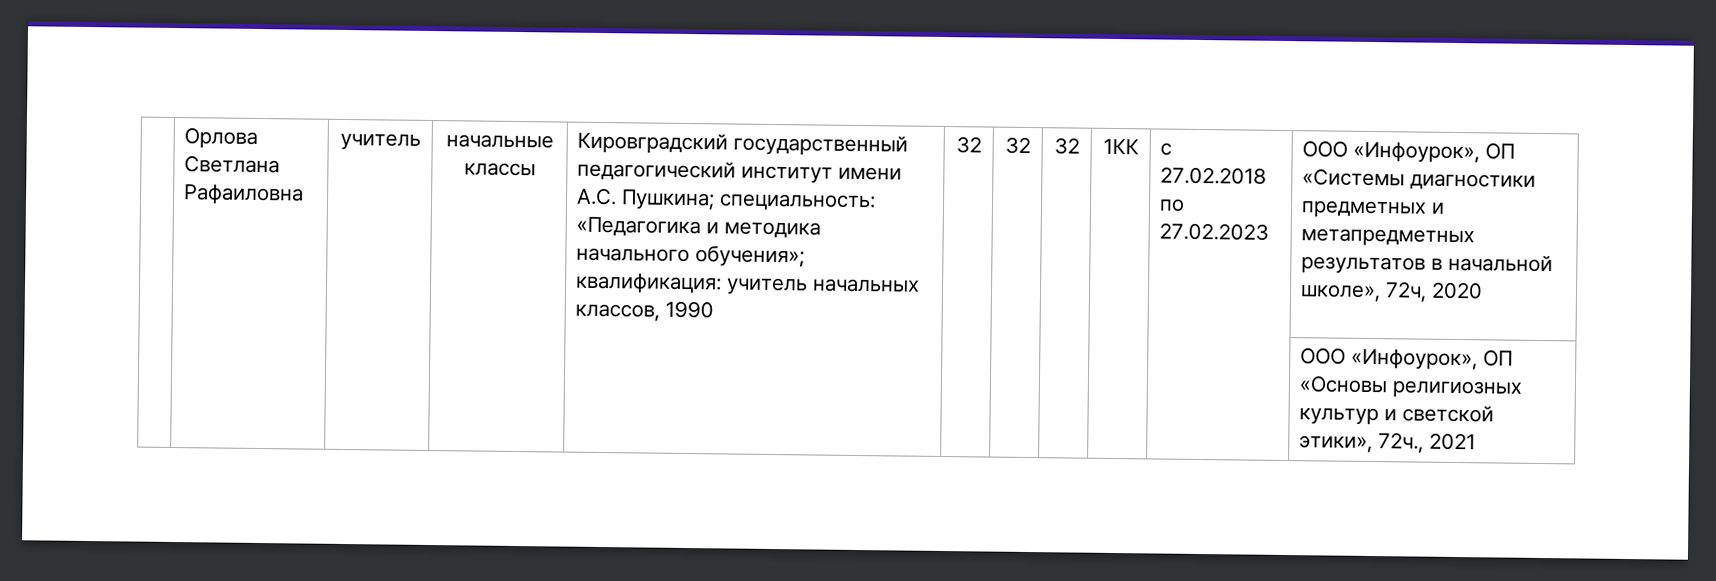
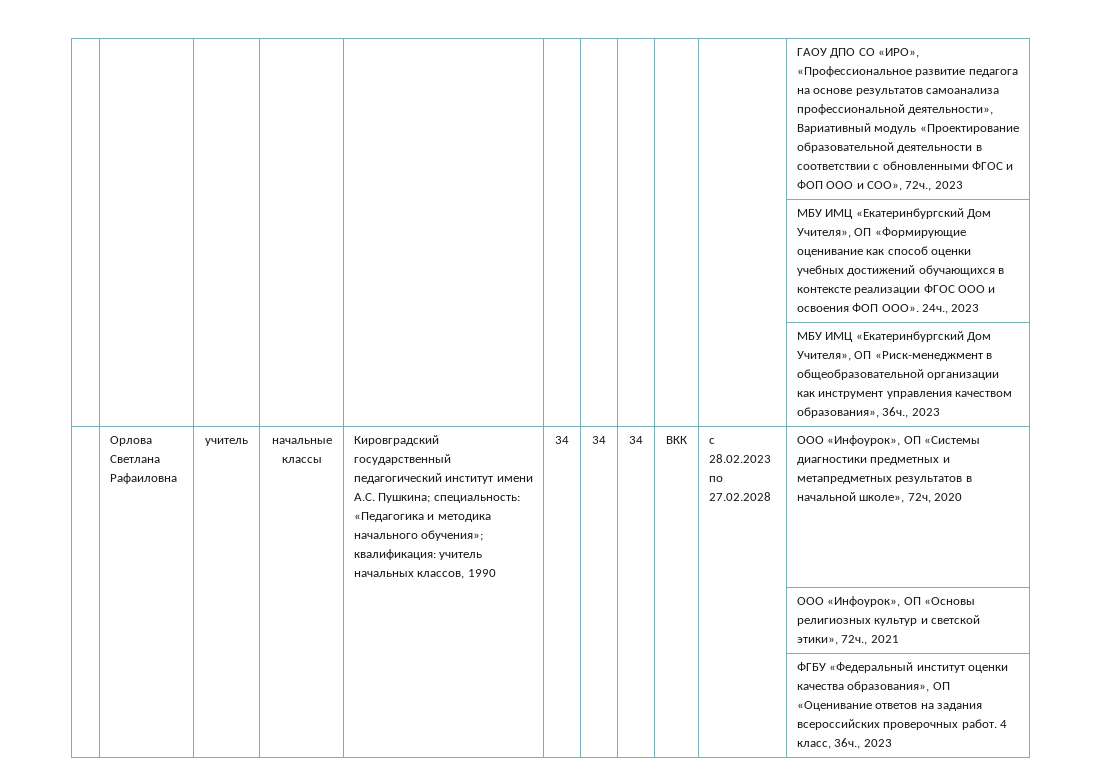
(184, 138) | -> [796,48,920,58] [796,66,1018,77] [796,88,1000,96] [796,104,994,115] [796,123,1019,134] [796,142,982,153] [796,161,1014,170] [796,180,963,191] [796,208,992,219] [796,227,966,238] [796,246,972,257] [796,265,1005,276] [796,284,996,295] [796,303,980,314] [796,331,992,342] [796,351,993,361] [796,369,1000,380] [796,391,1013,399] [796,407,940,418] | | | | | | | | | | ГАОУ ДПО СО «ИРО», «Профессиональное развитие педагога на основе результатов самоанализа профессиональной деятельности», Вариативный модуль «Проектирование образовательной деятельности в соответствии с обновленными ФГОС и ФОП ООО и СОО», 72ч., 2023 // | | | | | | | | | | МБУ ИМЦ «Екатеринбургский Дом Учителя», ОП «Формирующие оценивание как способ оценки учебных достижений обучающихся в контексте реализации ФГОС ООО и освоения ФОП ООО». 24ч., 2023 // | | | | | | | | | | МБУ ИМЦ «Екатеринбургский Дом Учителя», ОП «Риск-менеджмент в общеобразовательной организации как инструмент управления качеством образования», 36ч., 2023 // |
[955,136,982,154] [1004,136,1031,155] [1053,137,1080,155] [1102,138,1139,155] [1160,142,1173,156] [1160,166,1268,185] [1159,198,1186,212] [1159,222,1270,241] 32 | 32 | 32 | 1КК | с 27.02.2018 по 27.02.2023 -> [555,436,569,444] [592,436,606,444] [629,436,643,444] [666,436,687,444] [708,438,715,444] [708,454,771,463] [708,476,723,482] [708,492,771,501] 34 | 34 | 34 | ВКК | с 28.02.2023 по 27.02.2028
(1476, 441) none -> [796,662,1009,673] [796,681,950,692] [796,701,983,711] [796,719,1008,730] [796,738,892,749] // | | | | | | | | | | ФГБУ «Федеральный институт оценки качества образования», ОП «Оценивание ответов на задания всероссийских проверочных работ. 4 класс, 36ч., 2023

